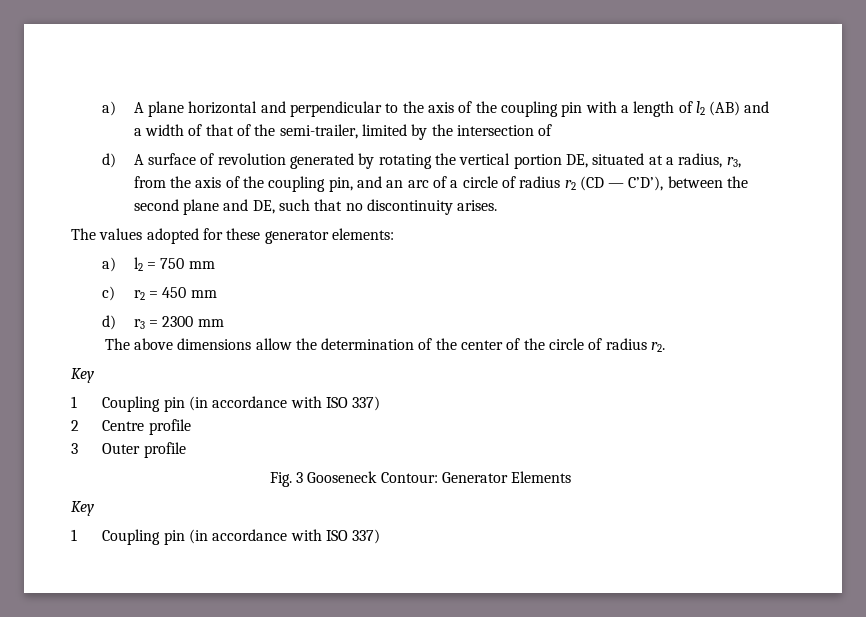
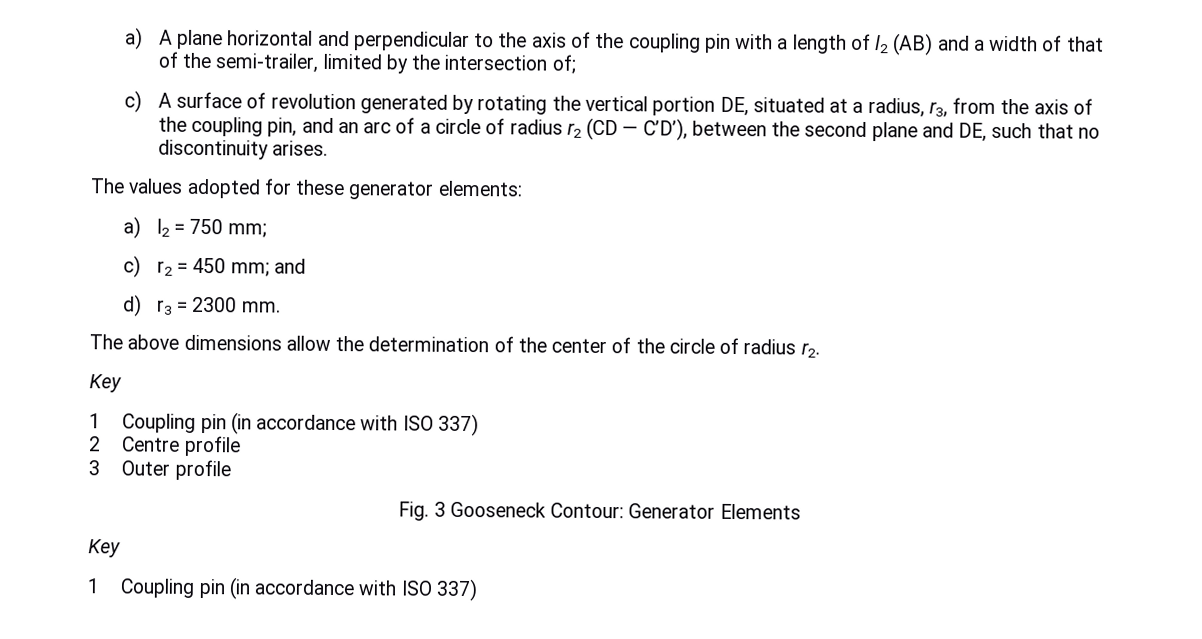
[538,124,553,136] [102,153,117,168] of // d) -> [551,54,576,74] [124,90,143,113] of; // c)
[188,261,215,269] mm -> [227,223,267,238] mm;
[190,290,217,298] mm -> [230,258,306,277] mm; and
[197,319,224,327] mm -> [241,301,281,313] mm.

